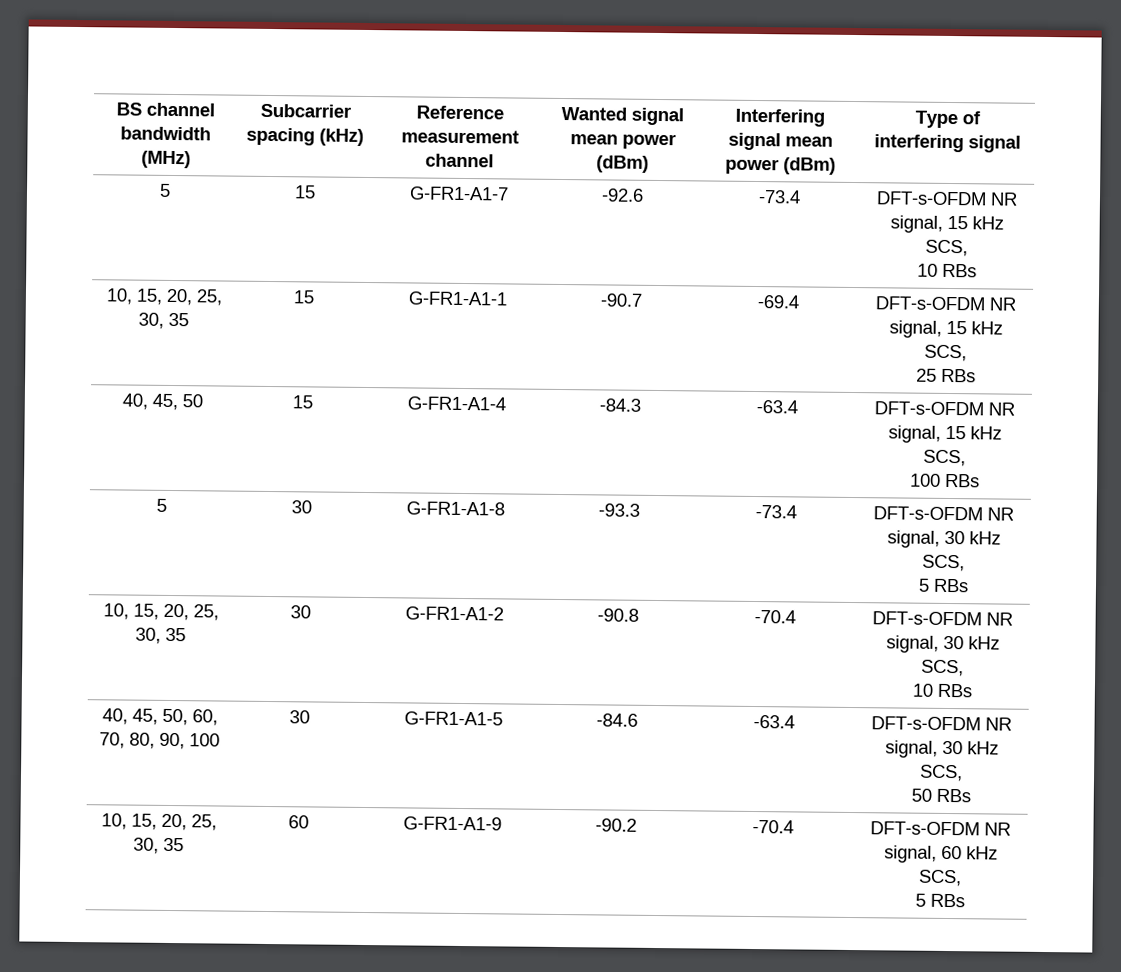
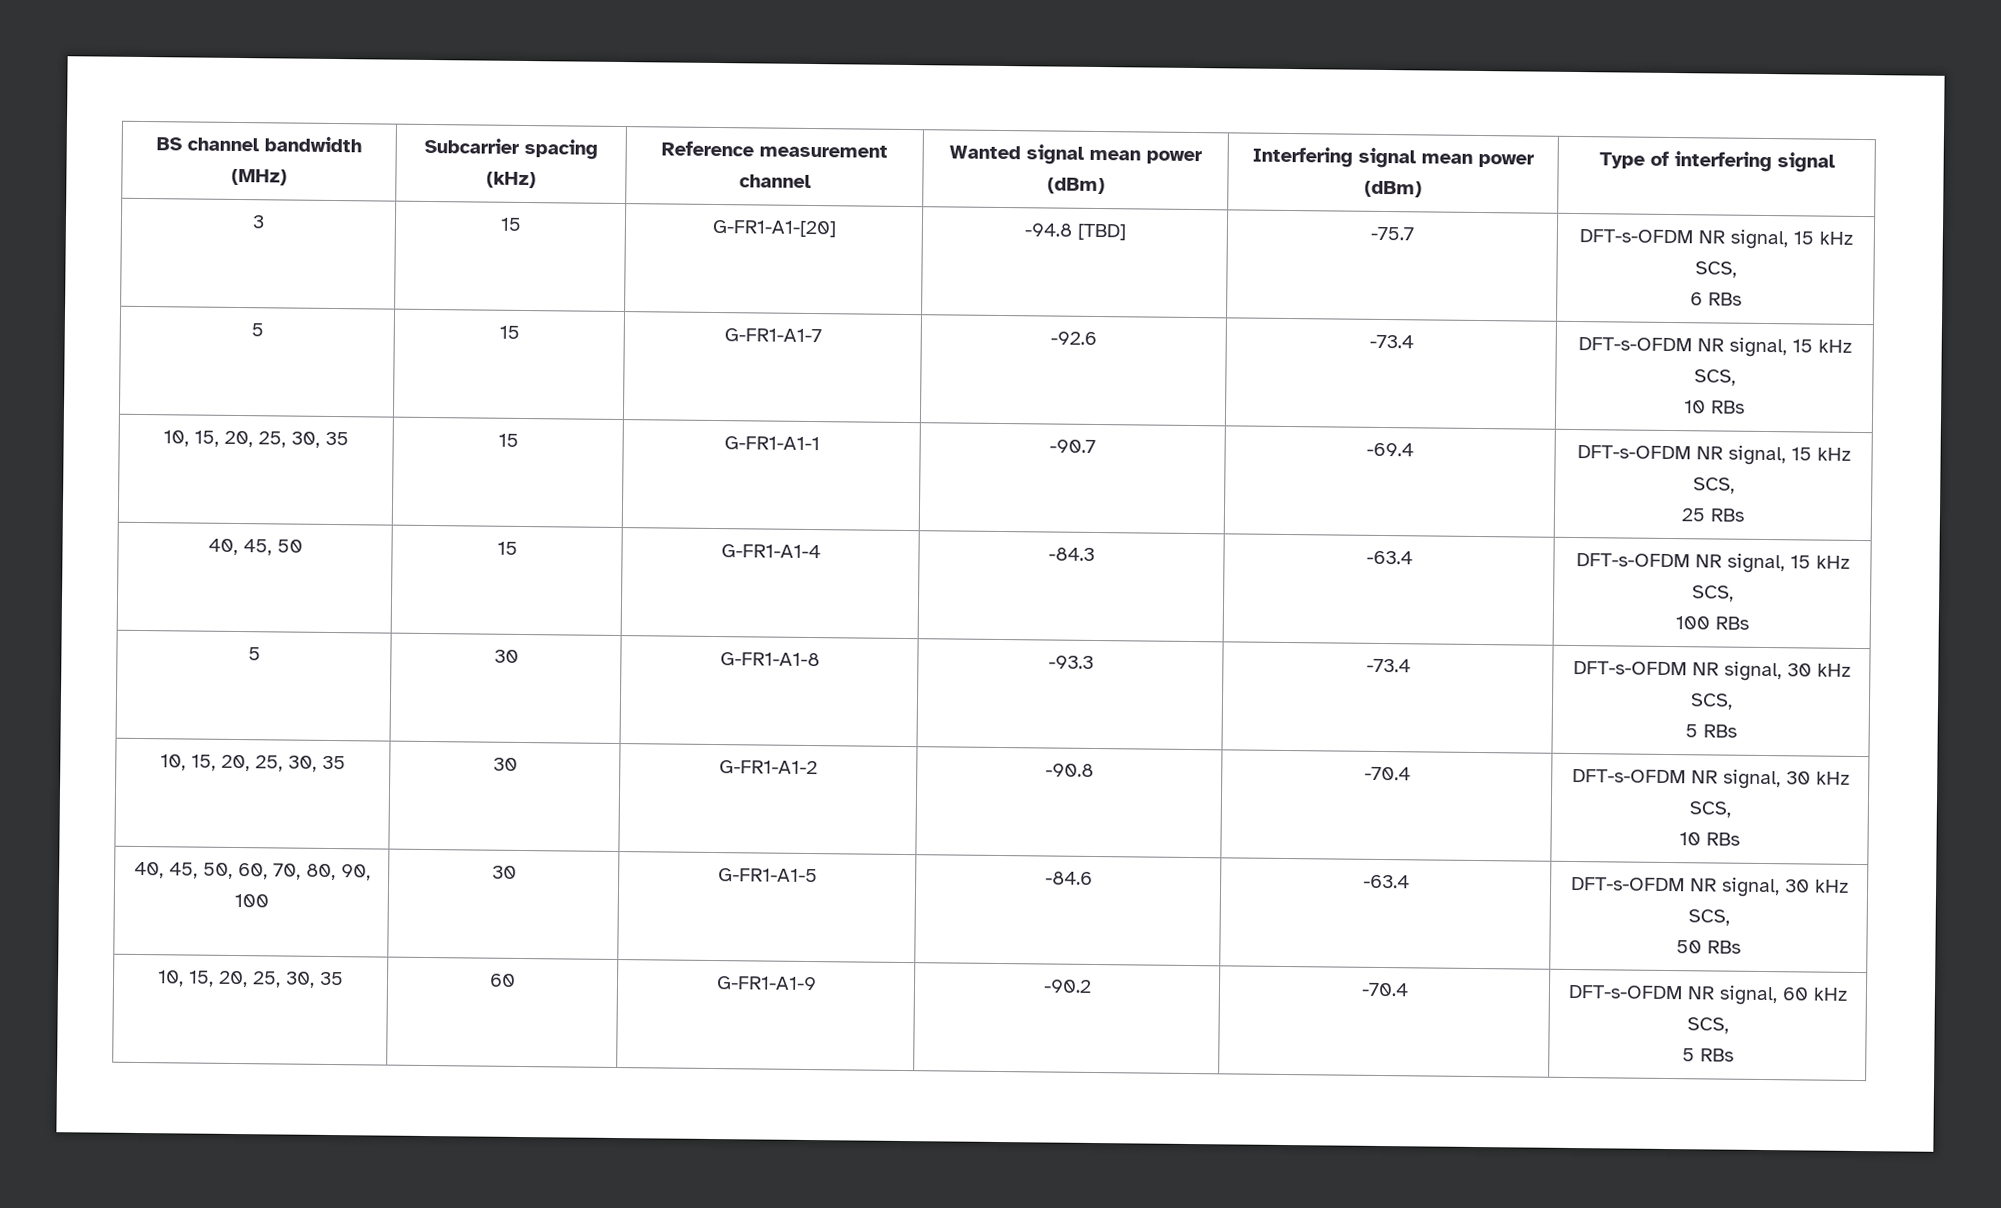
(1021, 144) none -> [252,215,265,229] [499,217,522,231] [711,219,836,238] [1023,223,1126,241] [1370,226,1414,241] [1578,229,1853,250] [1694,261,1737,278] [1689,292,1742,306] // 3 | 15 | G-FR1-A1-[20] | -94.8 [TBD] | -75.7 | DFT-s-OFDM NR signal, 15 kHz SCS, // 6 RBs

